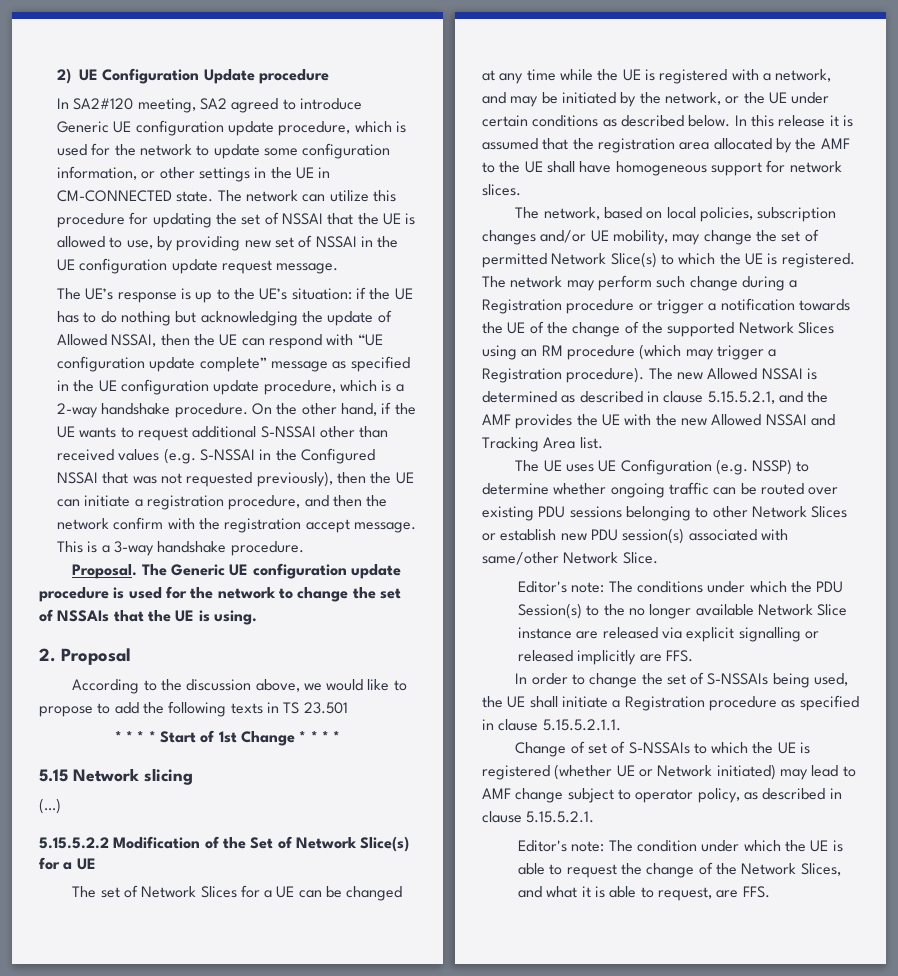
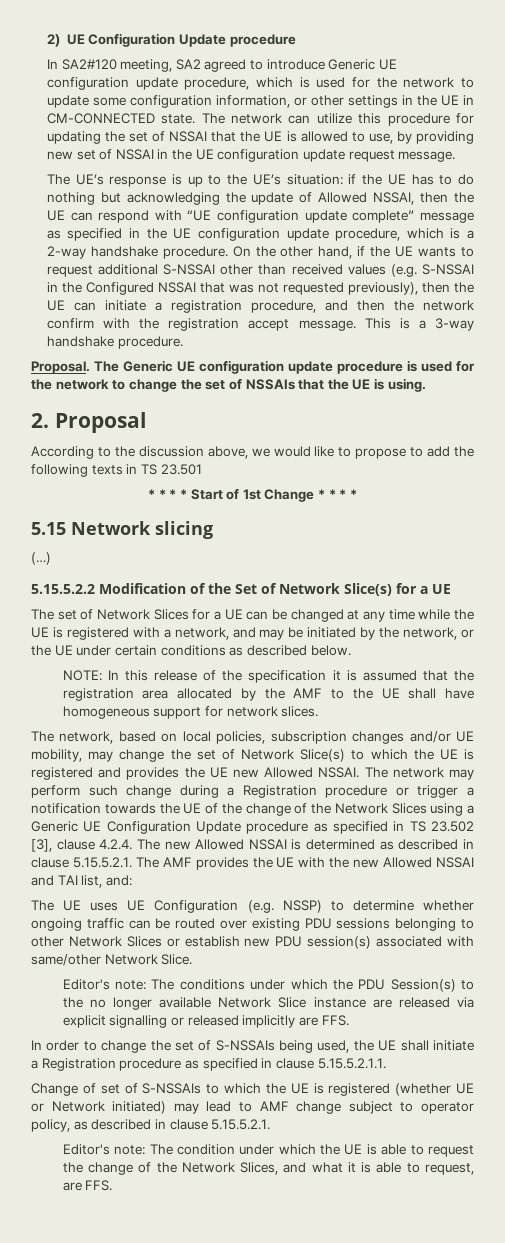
(731, 121) none -> [62,670,102,681] // NOTE:
(826, 121) none -> [203,670,327,683] of the specification
[482,253,547,268] permitted -> (235, 754) none
[781,253,855,268] registered. -> [31,767,360,780] registered and provides the UE new Allowed NSSAI.
[667,322,735,337] supported -> (331, 808) none
[521,344,777,360] [482,367,645,383] an RM procedure (which may trigger a Registration procedure). -> [467,805,474,814] [31,821,474,834] [31,839,133,852] a Generic UE Configuration Update procedure as specified in TS 23.502 [3], clause 4.2.4.
[707,391,829,404] 5.15.5.2.1, and the -> [72,857,159,868] 5.15.5.2.1. The
[482,437,603,452] Tracking Area list. -> [57,875,132,888] TAI list, and:

